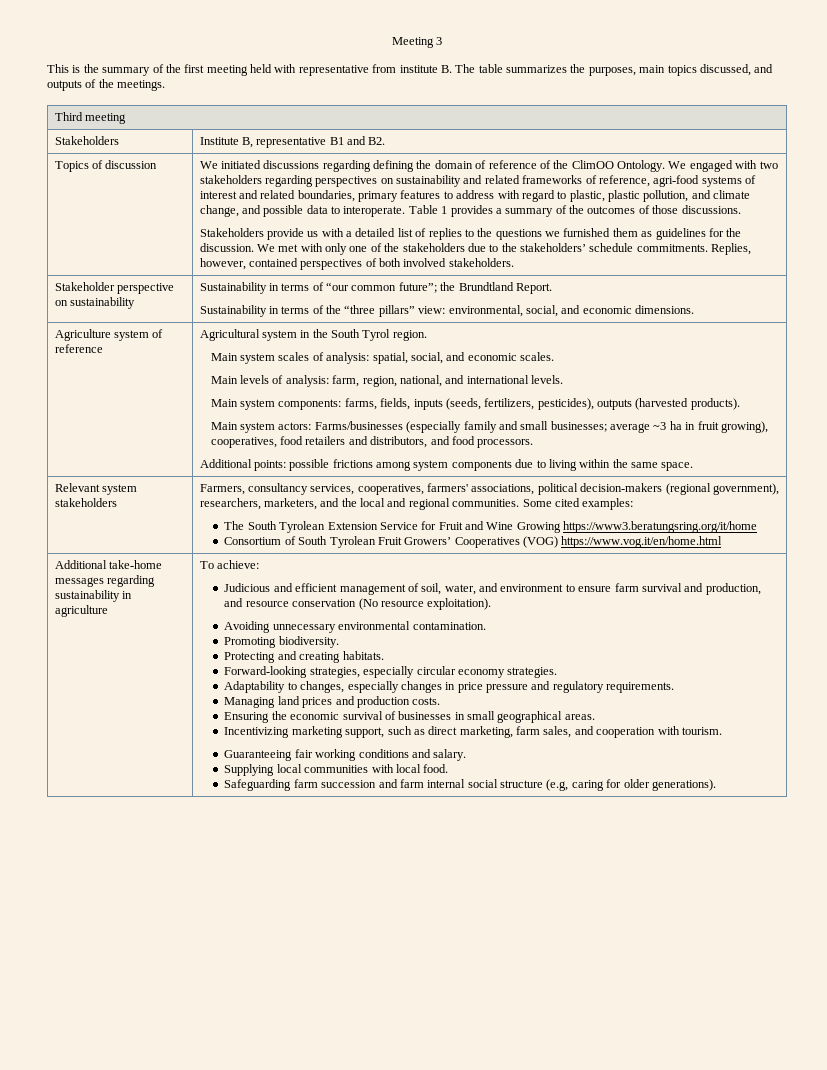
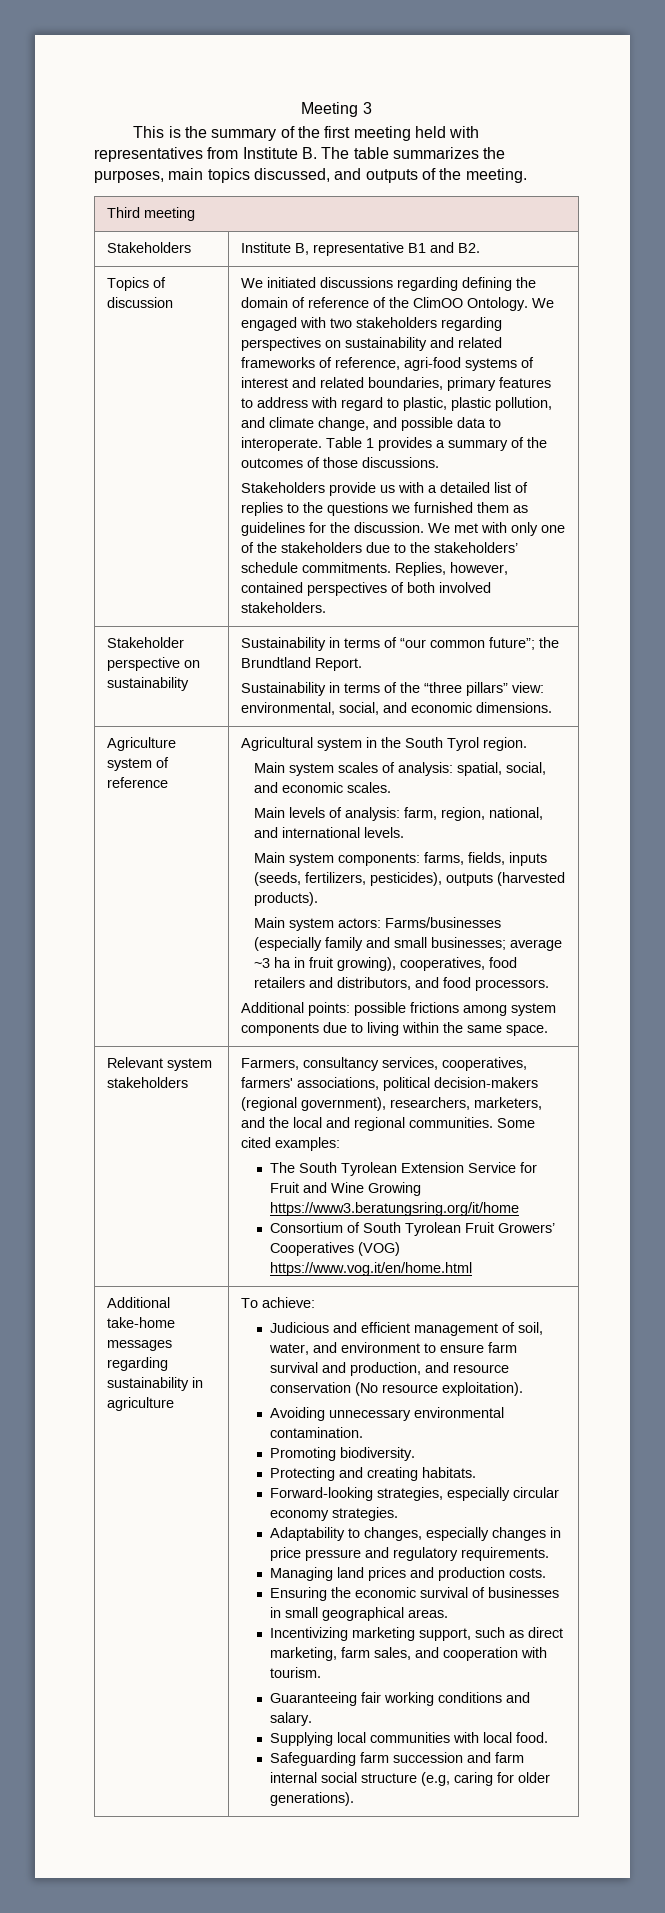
[298,64,438,76] representative from institute -> [94,147,298,162] representatives from Institute
[117,80,166,91] meetings. -> [465,168,527,183] meeting.

